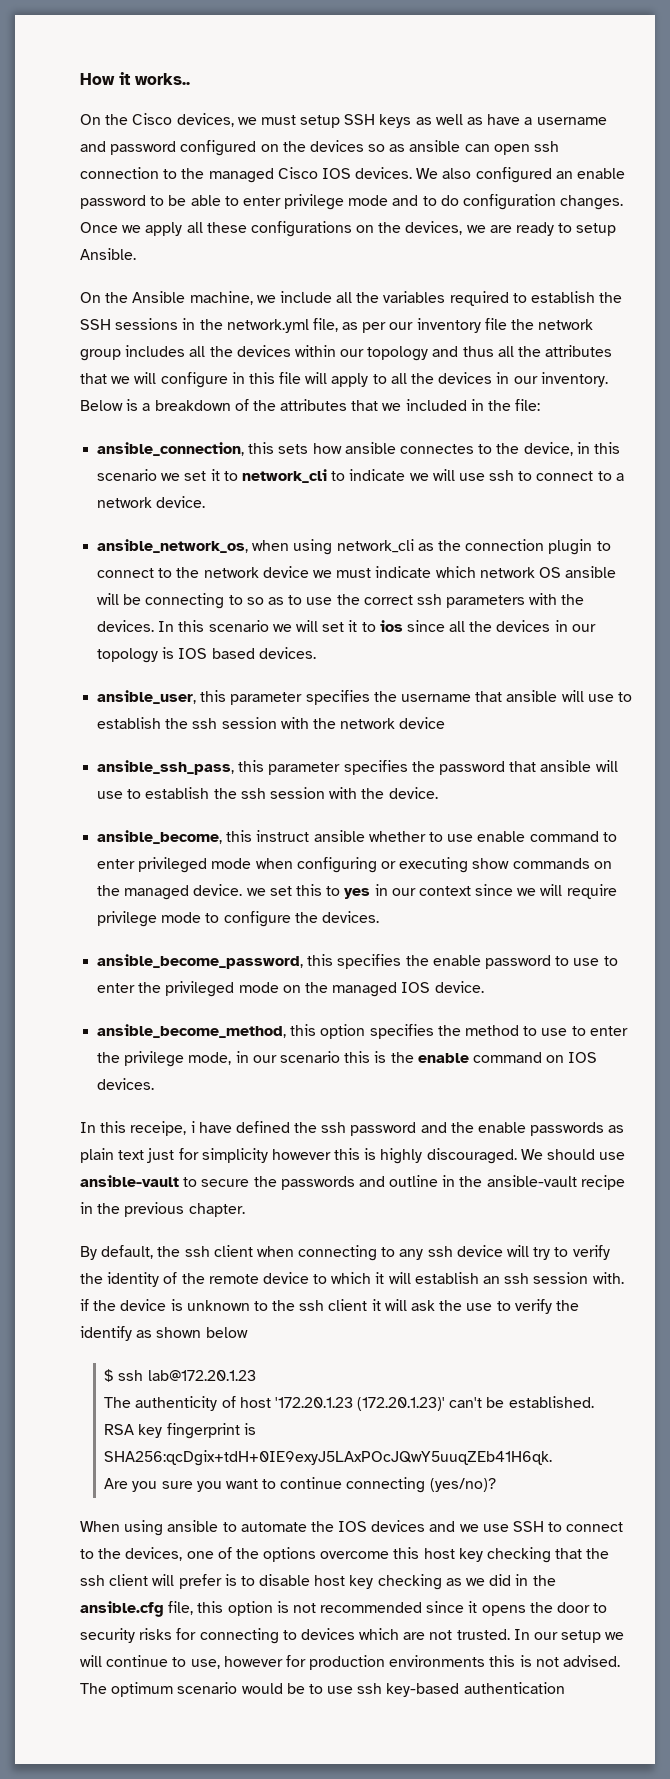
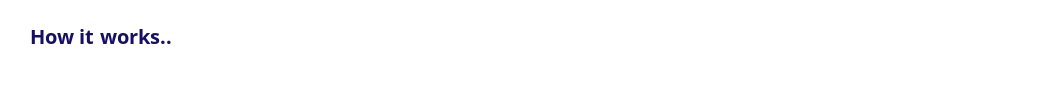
[80,113,607,128] [80,140,560,156] [80,167,626,183] [80,194,624,210] [80,221,617,237] [80,248,136,260] [80,291,623,306] [80,318,594,333] [80,345,613,361] [80,372,608,388] [80,399,541,411] [97,442,620,456] [97,469,624,483] [97,496,206,508] [97,539,611,555] [97,566,617,578] [97,593,585,609] [97,620,596,632] [97,647,316,663] [97,690,632,705] [97,717,446,729] [97,760,618,775] [97,787,438,799] [97,830,617,844] [97,857,612,873] [97,884,617,900] [97,911,379,927] [97,954,618,969] [97,981,484,997] [97,1024,628,1039] [97,1051,598,1067] [97,1078,155,1090] [80,1121,625,1136] [80,1148,626,1164] [80,1175,625,1190] [80,1202,245,1217] [80,1245,610,1261] [80,1272,624,1287] [80,1299,579,1314] [80,1326,248,1341] [104,1369,256,1382] [104,1396,594,1411] [104,1423,256,1439] [104,1450,553,1466] [104,1477,496,1493] [80,1520,624,1536] [80,1547,610,1563] [80,1574,556,1590] [80,1601,608,1617] [80,1628,625,1644] [80,1655,621,1670] [80,1682,565,1697] // On the Cisco devices, we must setup SSH keys as well as have a username and password configured on the devices so as ansible can open ssh connection to the managed Cisco IOS devices. We also configured an enable password to be able to enter privilege mode and to do configuration changes. Once we apply all these configurations on the devices, we are ready to setup Ansible. // On the Ansible machine, we include all the variables required to establish the SSH sessions in the network.yml file, as per our inventory file the network group includes all the devices within our topology and thus all the attributes that we will configure in this file will apply to all the devices in our inventory. Below is a breakdown of the attributes that we included in the file: // ansible_connection, this sets how ansible connectes to the device, in this scenario we set it to network_cli to indicate we will use ssh to connect to a network device. // ansible_network_os, when using network_cli as the connection plugin to connect to the network device we must indicate which network OS ansible will be connecting to so as to use the correct ssh parameters with the devices. In this scenario we will set it to ios since all the devices in our topology is IOS based devices. // ansible_user, this parameter specifies the username that ansible will use to establish the ssh session with the network device // ansible_ssh_pass, this parameter specifies the password that ansible will use to establish the ssh session with the device. // ansible_become, this instruct ansible whether to use enable command to enter privileged mode when configuring or executing show commands on the managed device. we set this to yes in our context since we will require privilege mode to configure the devices. // ansible_become_password, this specifies the enable password to use to enter the privileged mode on the managed IOS device. // ansible_become_method, this option specifies the method to use to enter the privilege mode, in our scenario this is the enable command on IOS devices. // In this receipe, i have defined the ssh password and the enable passwords as plain text just for simplicity however this is highly discouraged. We should use ansible-vault to secure the passwords and outline in the ansible-vault recipe in the previous chapter. // By default, the ssh client when connecting to any ssh device will try to verify the identity of the remote device to which it will establish an ssh session with. if the device is unknown to the ssh client it will ask the use to verify the identify as shown below // $ ssh lab@172.20.1.23 // The authenticity of host '172.20.1.23 (172.20.1.23)' can't be established. // RSA key fingerprint is SHA256:qcDgix+tdH+0IE9exyJ5LAxPOcJQwY5uuqZEb41H6qk. // Are you sure you want to continue connecting (yes/no)? // When using ansible to automate the IOS devices and we use SSH to connect to the devices, one of the options overcome this host key checking that the ssh client will prefer is to disable host key checking as we did in the ansible.cfg file, this option is not recommended since it opens the door to security risks for connecting to devices which are not trusted. In our setup we will continue to use, however for production environments this is not advised. The optimum scenario would be to use ssh key-based authentication -> (172, 36) none

